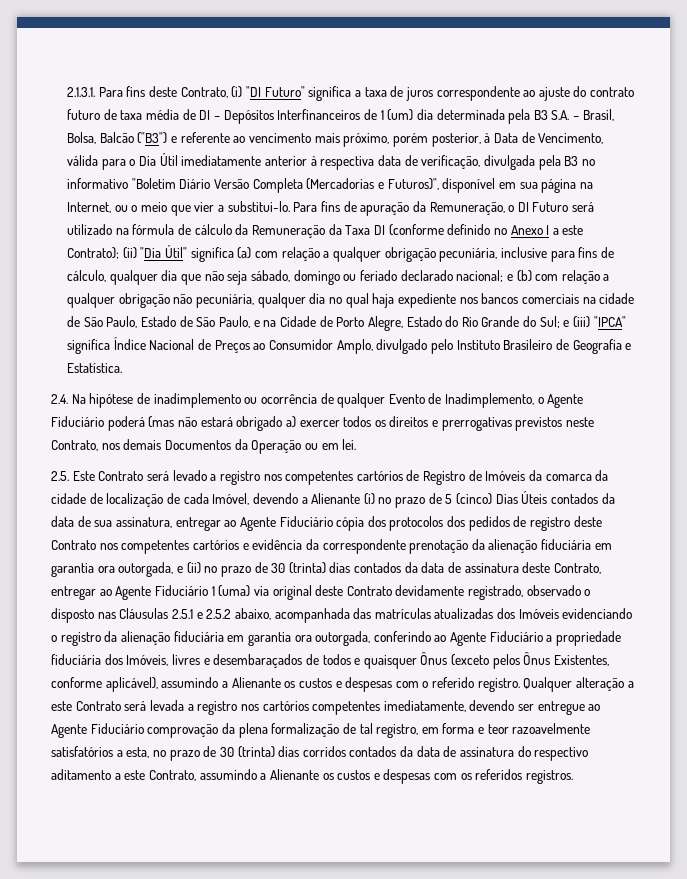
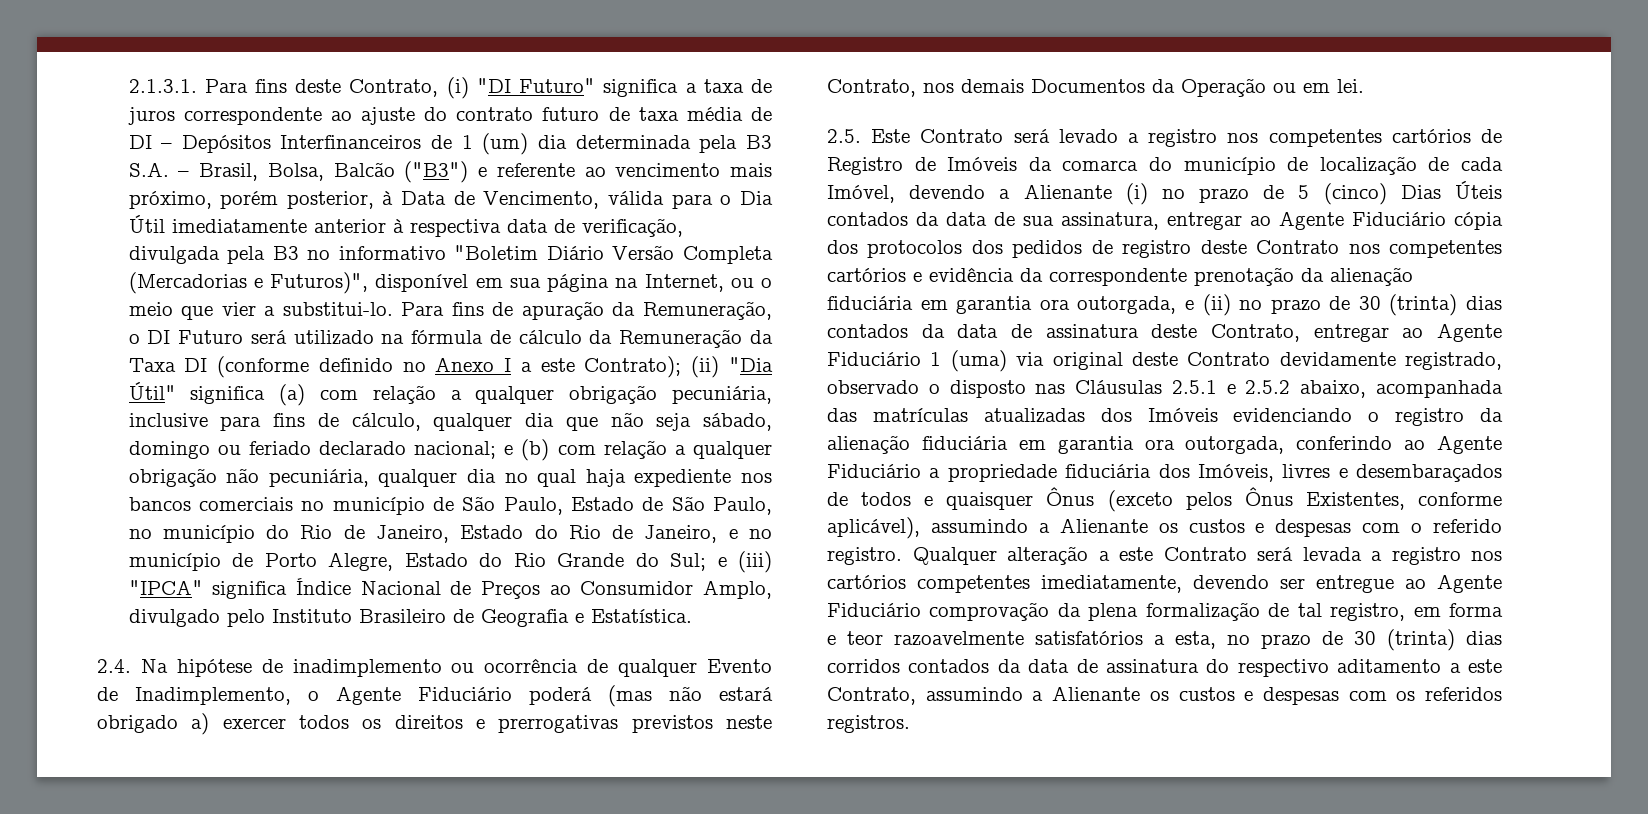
[582,293,635,304] na cidade -> [301,497,425,515] no município
[253,316,316,327] e na Cidade -> [128,525,772,543] [128,553,221,571] no município do Rio de Janeiro, Estado do Rio de Janeiro, e no município
[595,470,609,481] [51,493,86,504] da cidade -> [1149,157,1276,175] do município

